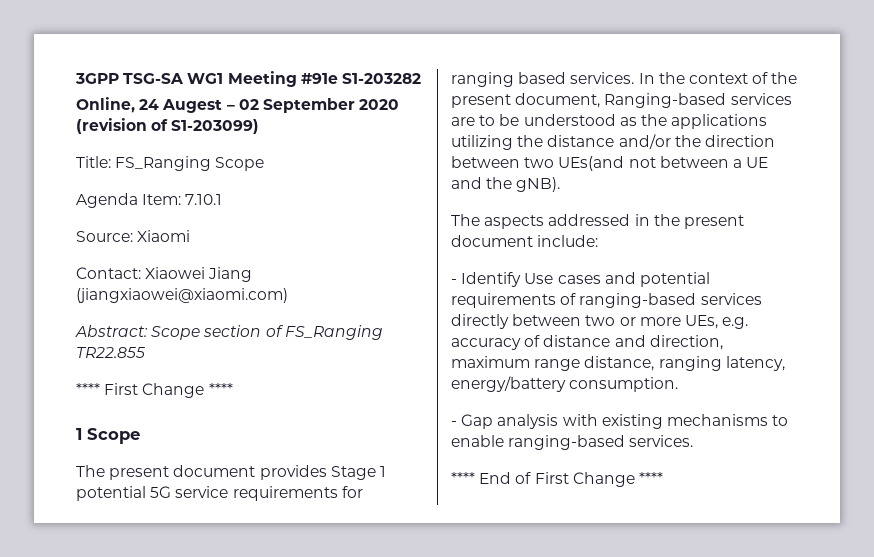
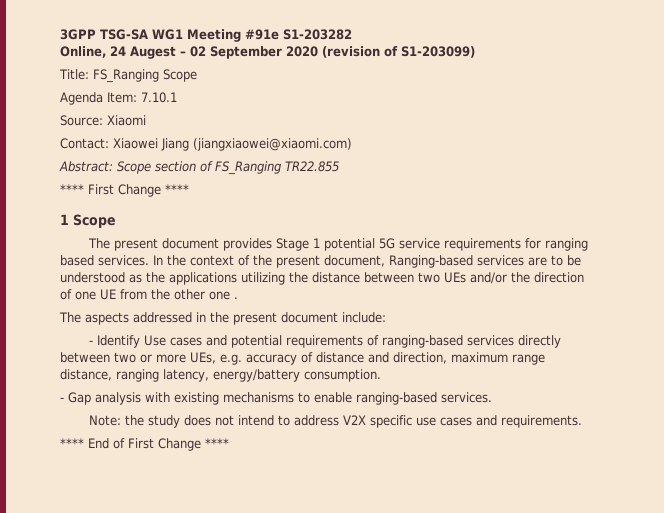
[618,134,775,149] [451,156,769,171] [451,177,561,192] and/or the direction between two UEs(and not between a UE and the gNB). -> [364,272,584,284] [60,289,238,300] between two UEs and/or the direction of one UE from the other one .
(694, 441) none -> [89,415,583,428] // Note: the study does not intend to address V2X specific use cases and requirements.

